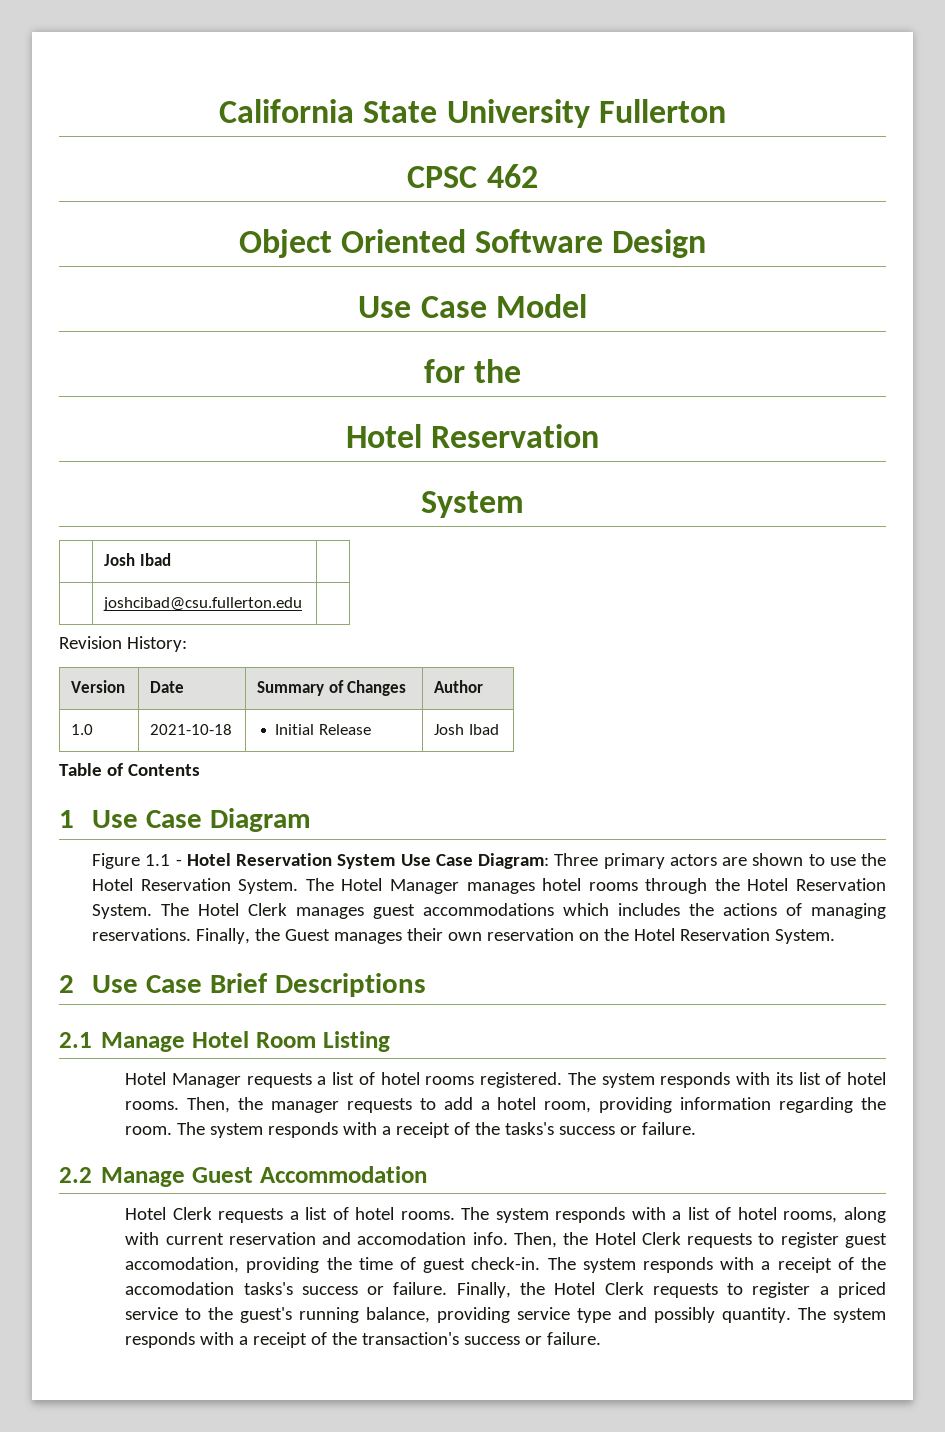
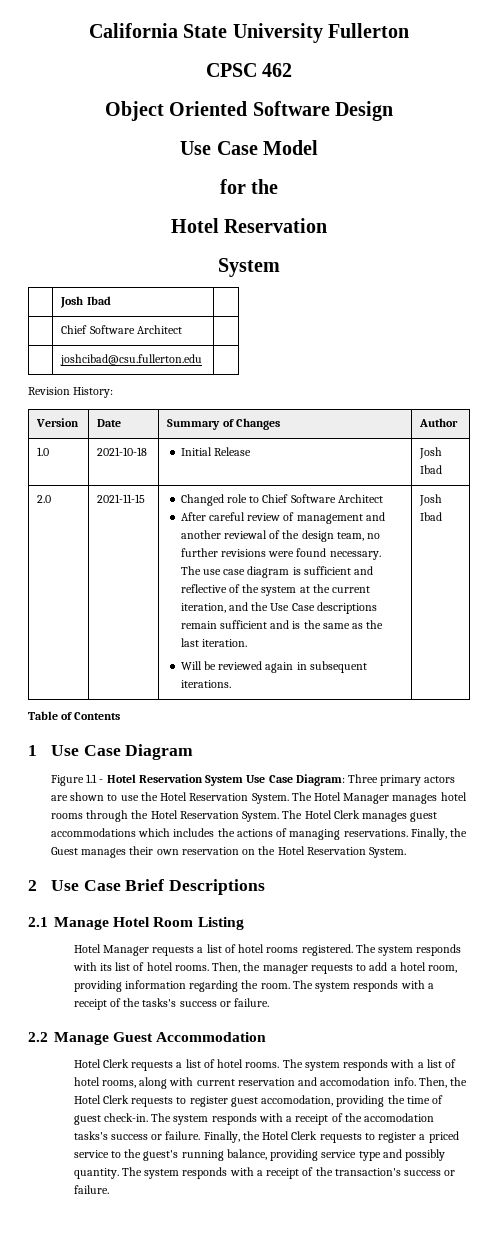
(171, 559) none -> [61,325,182,334] // | Chief Software Architect |
(499, 729) none -> [37,495,52,503] [97,494,146,503] [180,494,383,506] [180,512,385,524] [180,530,381,542] [180,548,381,560] [180,566,374,578] [180,584,371,596] [180,602,377,614] [180,620,384,629] [180,638,247,647] [180,661,367,673] [180,680,231,688] [419,494,443,506] [420,512,443,521] // 2.0 | 2021-11-15 | Changed role to Chief Software Architect // After careful review of management and another reviewal of the design team, no further revisions were found necessary. The use case diagram is sufficient and reflective of the system at the current iteration, and the Use Case descriptions remain sufficient and is the same as the last iteration. // Will be reviewed again in subsequent iterations. | Josh Ibad

